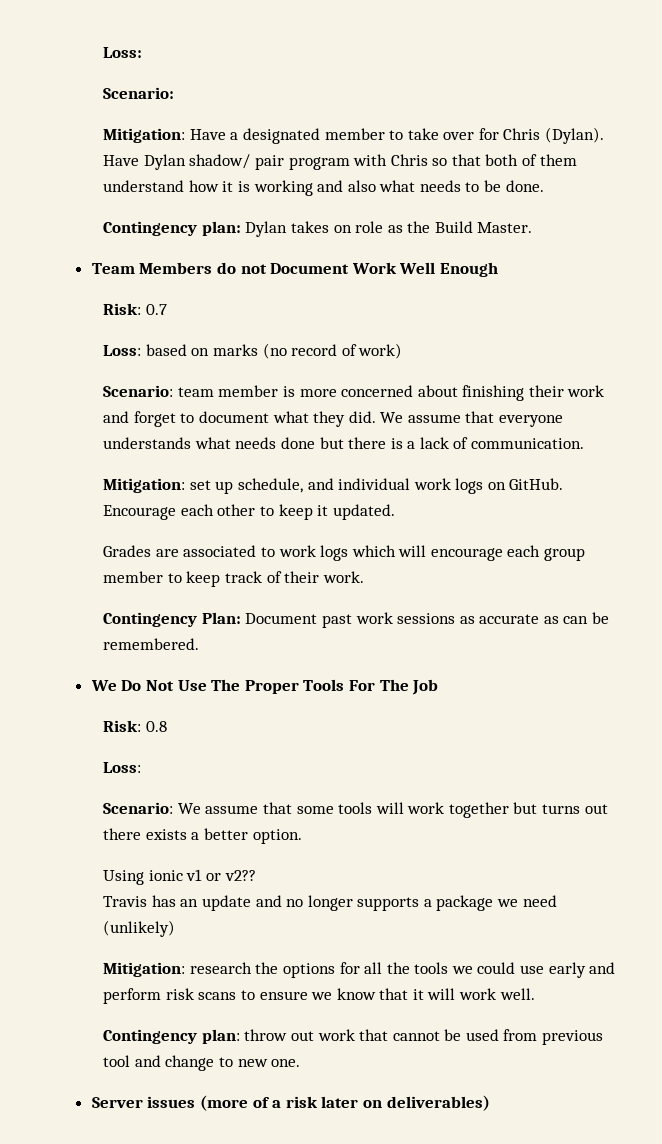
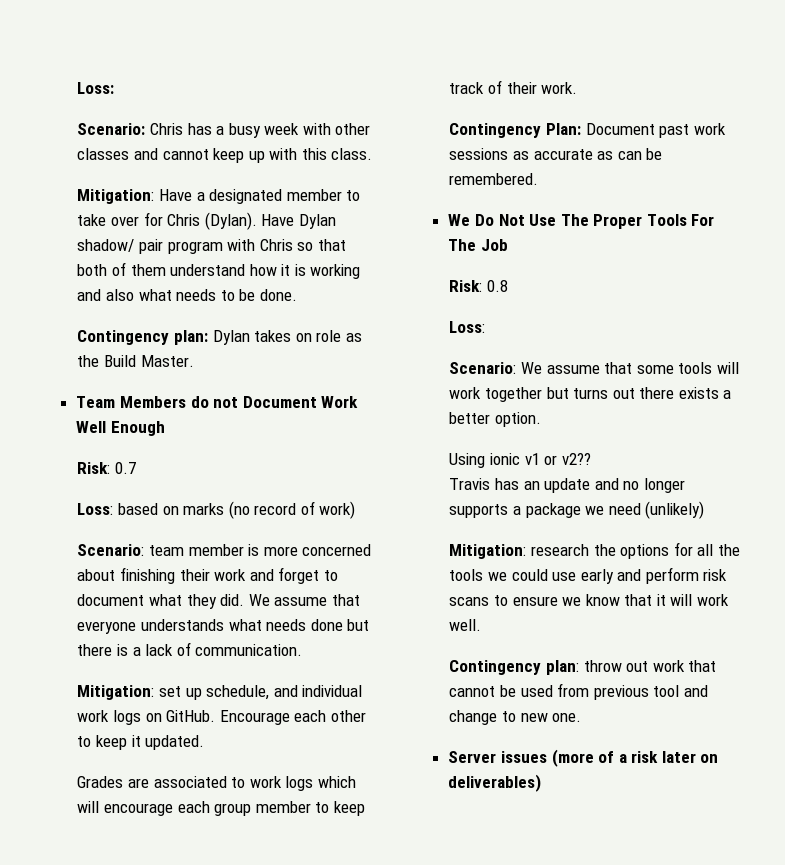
[103,47,143,58] [103,87,175,99] Loss: // Scenario: -> [77,82,115,94] [77,123,371,138] [77,148,373,163] Loss: // Scenario: Chris has a busy week with other classes and cannot keep up with this class.

